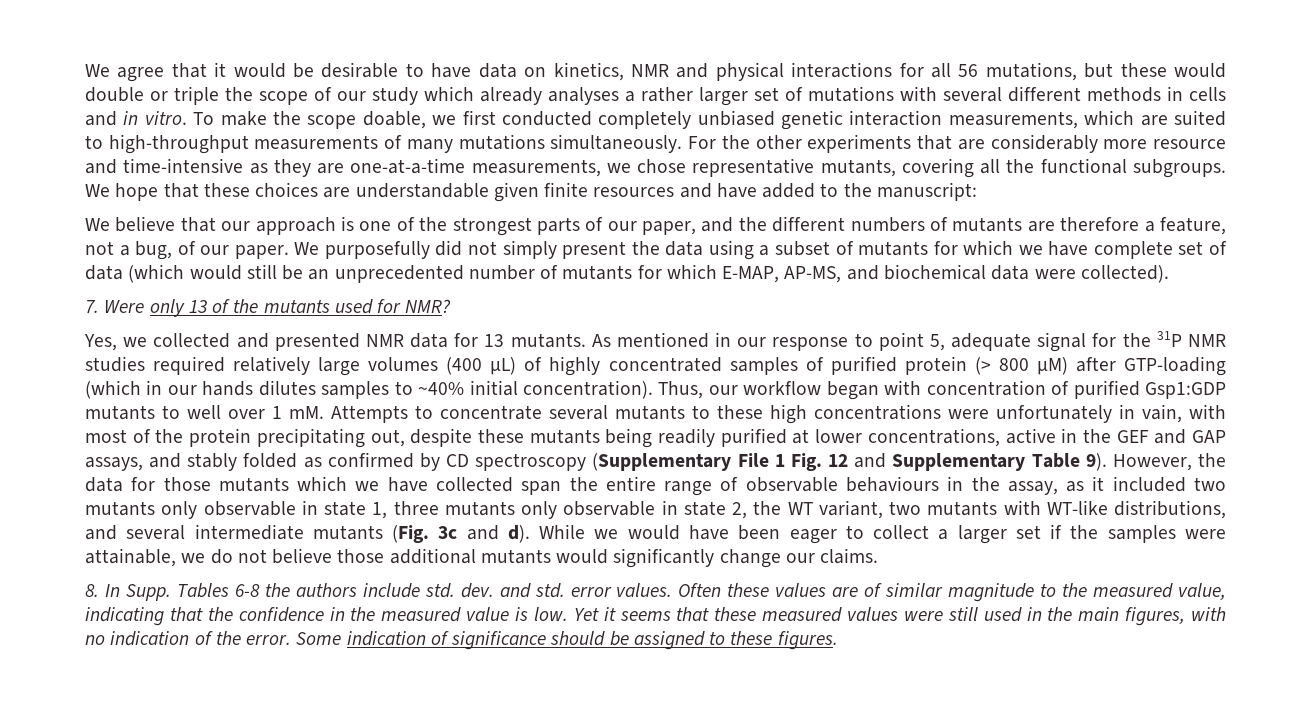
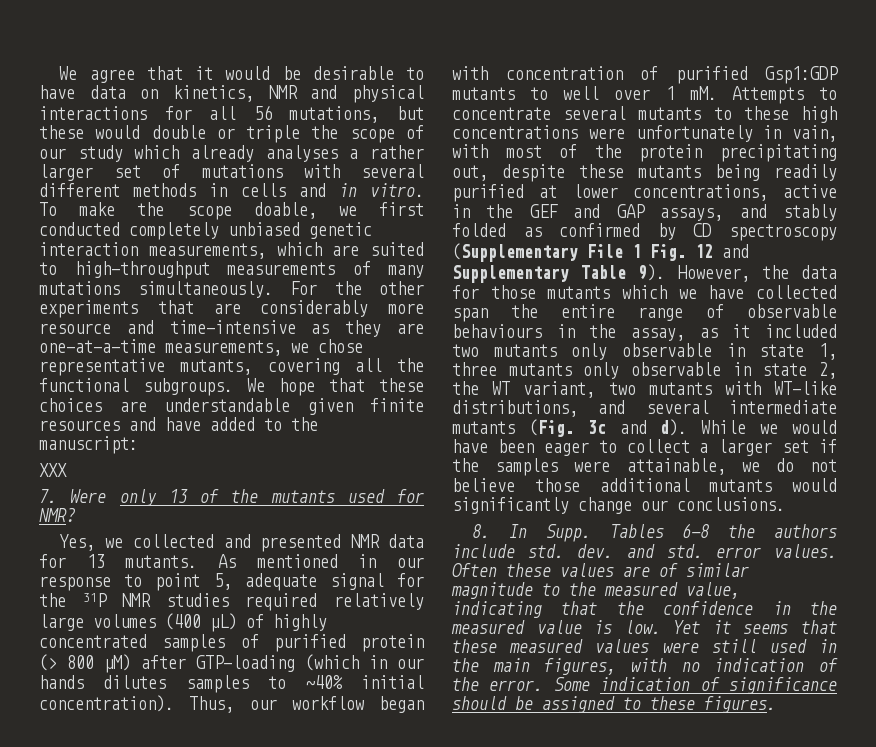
[85,216,1226,236] [85,240,1227,260] [85,264,1169,283] We believe that our approach is one of the strongest parts of our paper, and the different numbers of mutants are therefore a feature, not a bug, of our paper. We purposefully did not simply present the data using a subset of mutants for which we have complete set of data (which would still be an unprecedented number of mutants for which E-MAP, AP-MS, and biochemical data were collected). -> [39,463,67,477] XXX
[820,548,879,564] claims. -> [677,497,785,511] conclusions.

